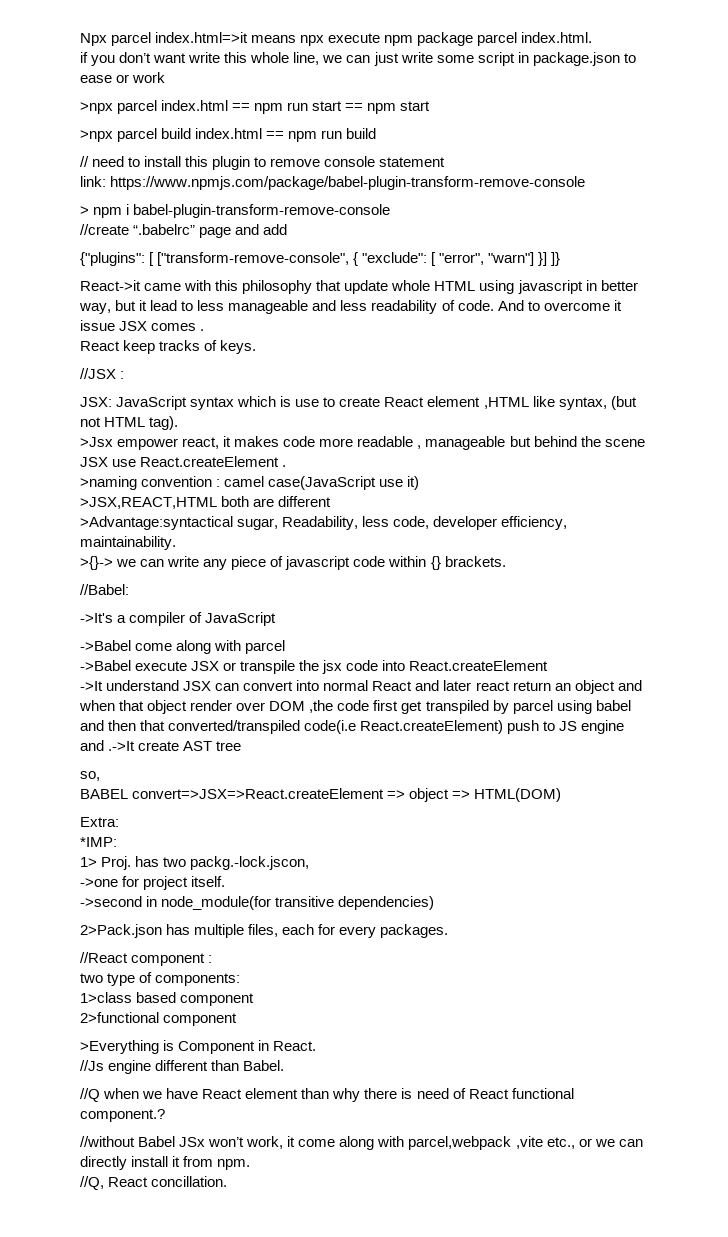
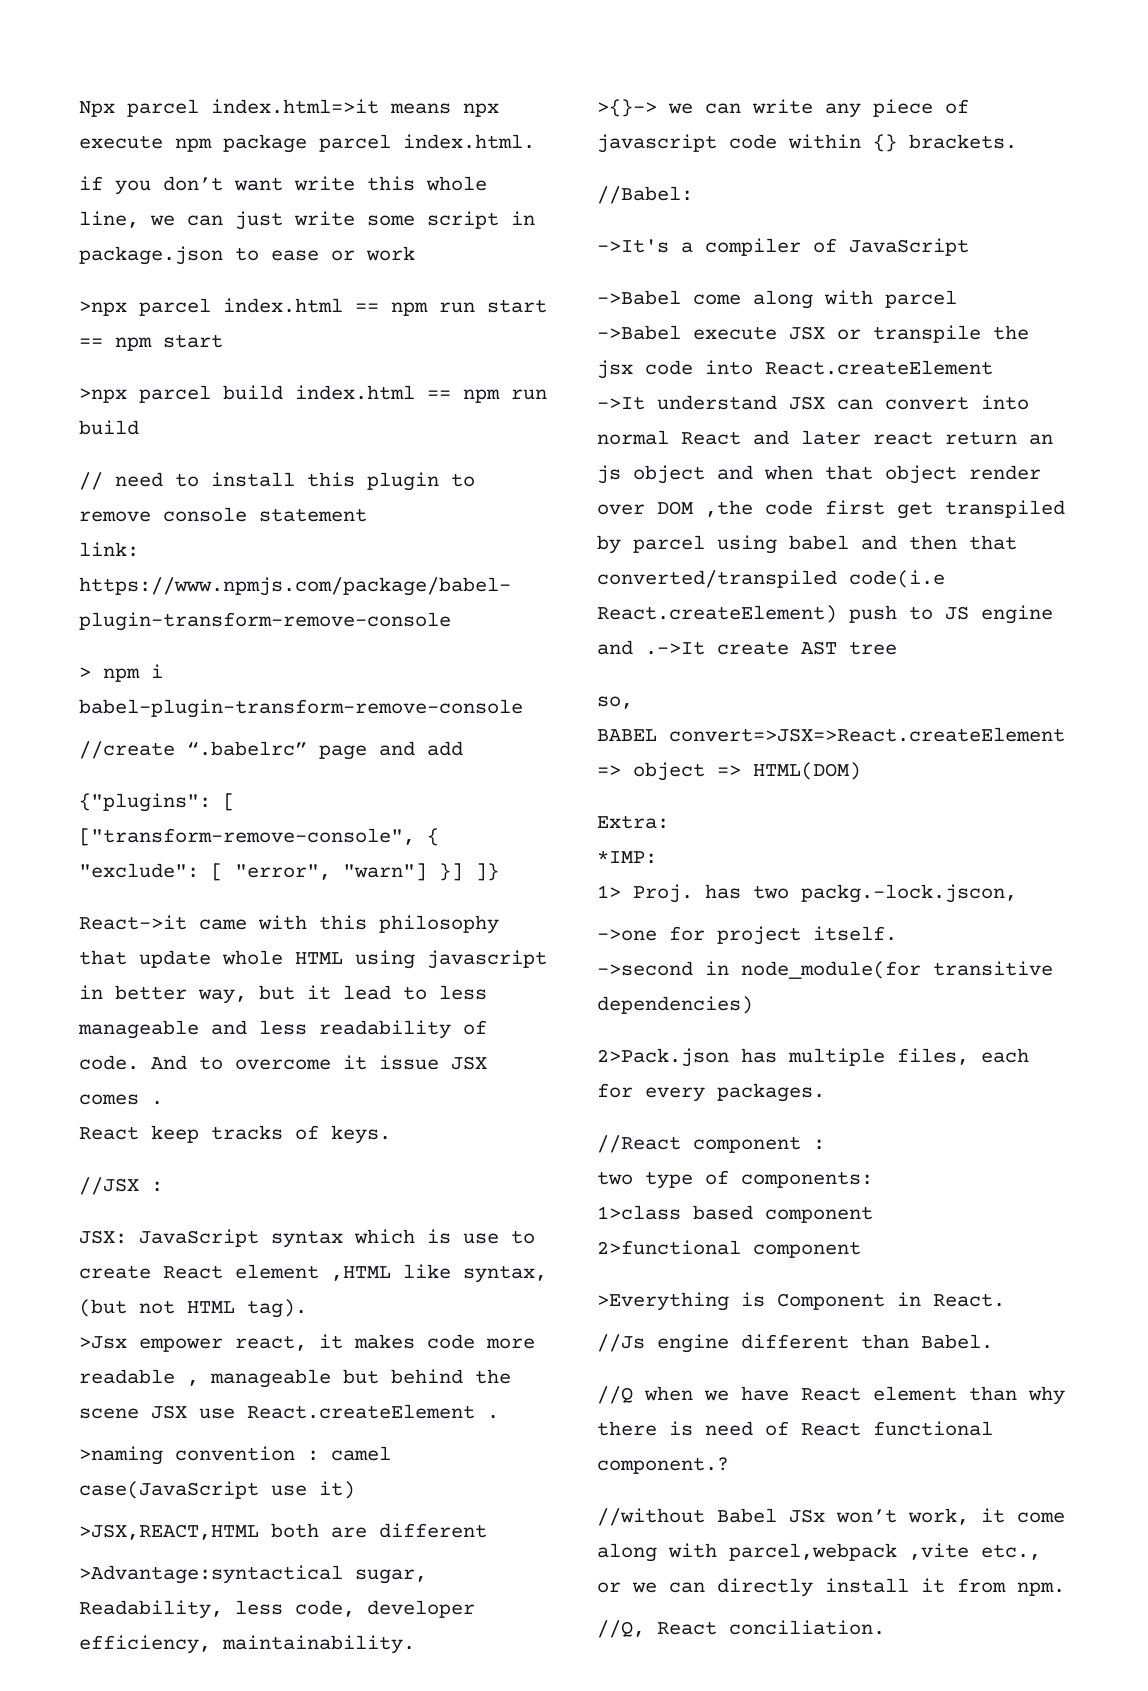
(571, 687) none -> [597,465,621,484] js
[151,1176,228,1187] concillation. -> [729,1620,885,1635] conciliation.

